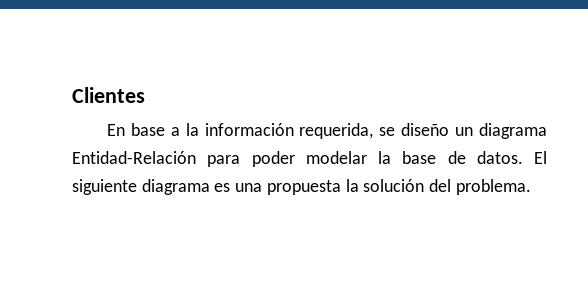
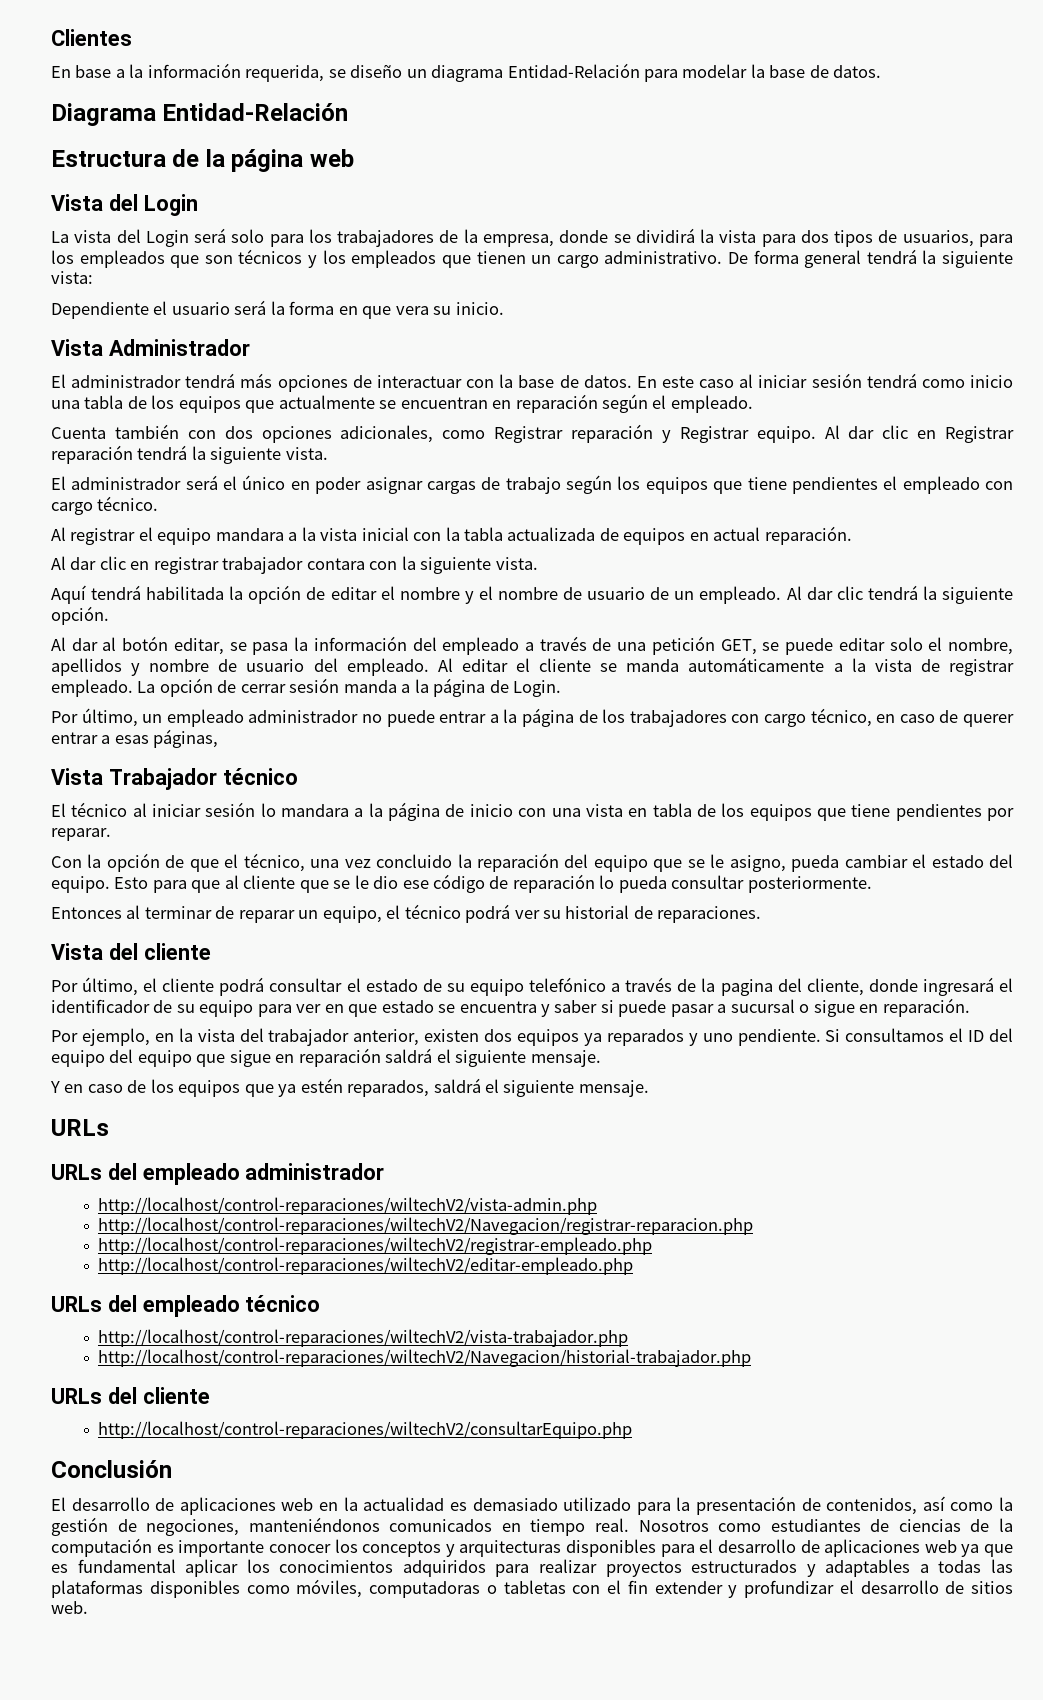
[251,151,295,167] poder -> (679, 75) none
[534,151,547,164] [72,179,531,195] El siguiente diagrama es una propuesta la solución del problema. -> [51,103,349,126] [51,149,354,172] [51,194,198,216] [51,228,1013,247] [51,249,1013,268] [51,271,93,284] [51,300,504,319] [51,339,250,356] [51,373,1013,392] [51,394,753,413] [51,424,1014,443] [51,445,328,464] [51,475,1013,494] [51,496,159,515] [51,526,852,545] [51,556,538,574] [51,585,1014,604] [51,606,109,625] [51,636,1014,655] [51,657,1014,676] [51,678,562,697] [51,708,1015,727] [51,729,219,748] [51,768,298,790] [51,802,1014,821] [51,828,111,841] [51,853,1014,872] [51,874,872,893] [51,904,762,923] [51,943,211,960] [51,977,1013,996] [51,998,970,1017] [51,1028,1013,1046] [51,1048,601,1067] [50,1078,649,1097] [51,1119,109,1136] [51,1163,385,1185] [98,1197,598,1215] [98,1217,754,1235] [98,1237,653,1255] [98,1257,634,1275] [51,1295,321,1317] [98,1329,629,1347] [98,1349,752,1367] [51,1387,210,1404] [98,1421,633,1439] [51,1460,172,1478] [51,1496,1013,1515] [51,1517,1013,1536] [51,1538,1013,1557] [51,1559,1013,1577] [51,1579,1013,1598] [51,1601,88,1614] // Diagrama Entidad-Relación // Estructura de la página web // Vista del Login // La vista del Login será solo para los trabajadores de la empresa, donde se dividirá la vista para dos tipos de usuarios, para los empleados que son técnicos y los empleados que tienen un cargo administrativo. De forma general tendrá la siguiente vista: // Dependiente el usuario será la forma en que vera su inicio. // Vista Administrador // El administrador tendrá más opciones de interactuar con la base de datos. En este caso al iniciar sesión tendrá como inicio una tabla de los equipos que actualmente se encuentran en reparación según el empleado. // Cuenta también con dos opciones adicionales, como Registrar reparación y Registrar equipo. Al dar clic en Registrar reparación tendrá la siguiente vista. // El administrador será el único en poder asignar cargas de trabajo según los equipos que tiene pendientes el empleado con cargo técnico. // Al registrar el equipo mandara a la vista inicial con la tabla actualizada de equipos en actual reparación. // Al dar clic en registrar trabajador contara con la siguiente vista. // Aquí tendrá habilitada la opción de editar el nombre y el nombre de usuario de un empleado. Al dar clic tendrá la siguiente opción. // Al dar al botón editar, se pasa la información del empleado a través de una petición GET, se puede editar solo el nombre, apellidos y nombre de usuario del empleado. Al editar el cliente se manda automáticamente a la vista de registrar empleado. La opción de cerrar sesión manda a la página de Login. // Por último, un empleado administrador no puede entrar a la página de los trabajadores con cargo técnico, en caso de querer entrar a esas páginas, // Vista Trabajador técnico // El técnico al iniciar sesión lo mandara a la página de inicio con una vista en tabla de los equipos que tiene pendientes por reparar. // Con la opción de que el técnico, una vez concluido la reparación del equipo que se le asigno, pueda cambiar el estado del equipo. Esto para que al cliente que se le dio ese código de reparación lo pueda consultar posteriormente. // Entonces al terminar de reparar un equipo, el técnico podrá ver su historial de reparaciones. // Vista del cliente // Por último, el cliente podrá consultar el estado de su equipo telefónico a través de la pagina del cliente, donde ingresará el identificador de su equipo para ver en que estado se encuentra y saber si puede pasar a sucursal o sigue en reparación. // Por ejemplo, en la vista del trabajador anterior, existen dos equipos ya reparados y uno pendiente. Si consultamos el ID del equipo del equipo que sigue en reparación saldrá el siguiente mensaje. // Y en caso de los equipos que ya estén reparados, saldrá el siguiente mensaje. // URLs // URLs del empleado administrador // http://localhost/control-reparaciones/wiltechV2/vista-admin.php // http://localhost/control-reparaciones/wiltechV2/Navegacion/registrar-reparacion.php // http://localhost/control-reparaciones/wiltechV2/registrar-empleado.php // http://localhost/control-reparaciones/wiltechV2/editar-empleado.php // URLs del empleado técnico // http://localhost/control-reparaciones/wiltechV2/vista-trabajador.php // http://localhost/control-reparaciones/wiltechV2/Navegacion/historial-trabajador.php // URLs del cliente // http://localhost/control-reparaciones/wiltechV2/consultarEquipo.php // Conclusión // El desarrollo de aplicaciones web en la actualidad es demasiado utilizado para la presentación de contenidos, así como la gestión de negociones, manteniéndonos comunicados en tiempo real. Nosotros como estudiantes de ciencias de la computación es importante conocer los conceptos y arquitecturas disponibles para el desarrollo de aplicaciones web ya que es fundamental aplicar los conocimientos adquiridos para realizar proyectos estructurados y adaptables a todas las plataformas disponibles como móviles, computadoras o tabletas con el fin extender y profundizar el desarrollo de sitios web.

